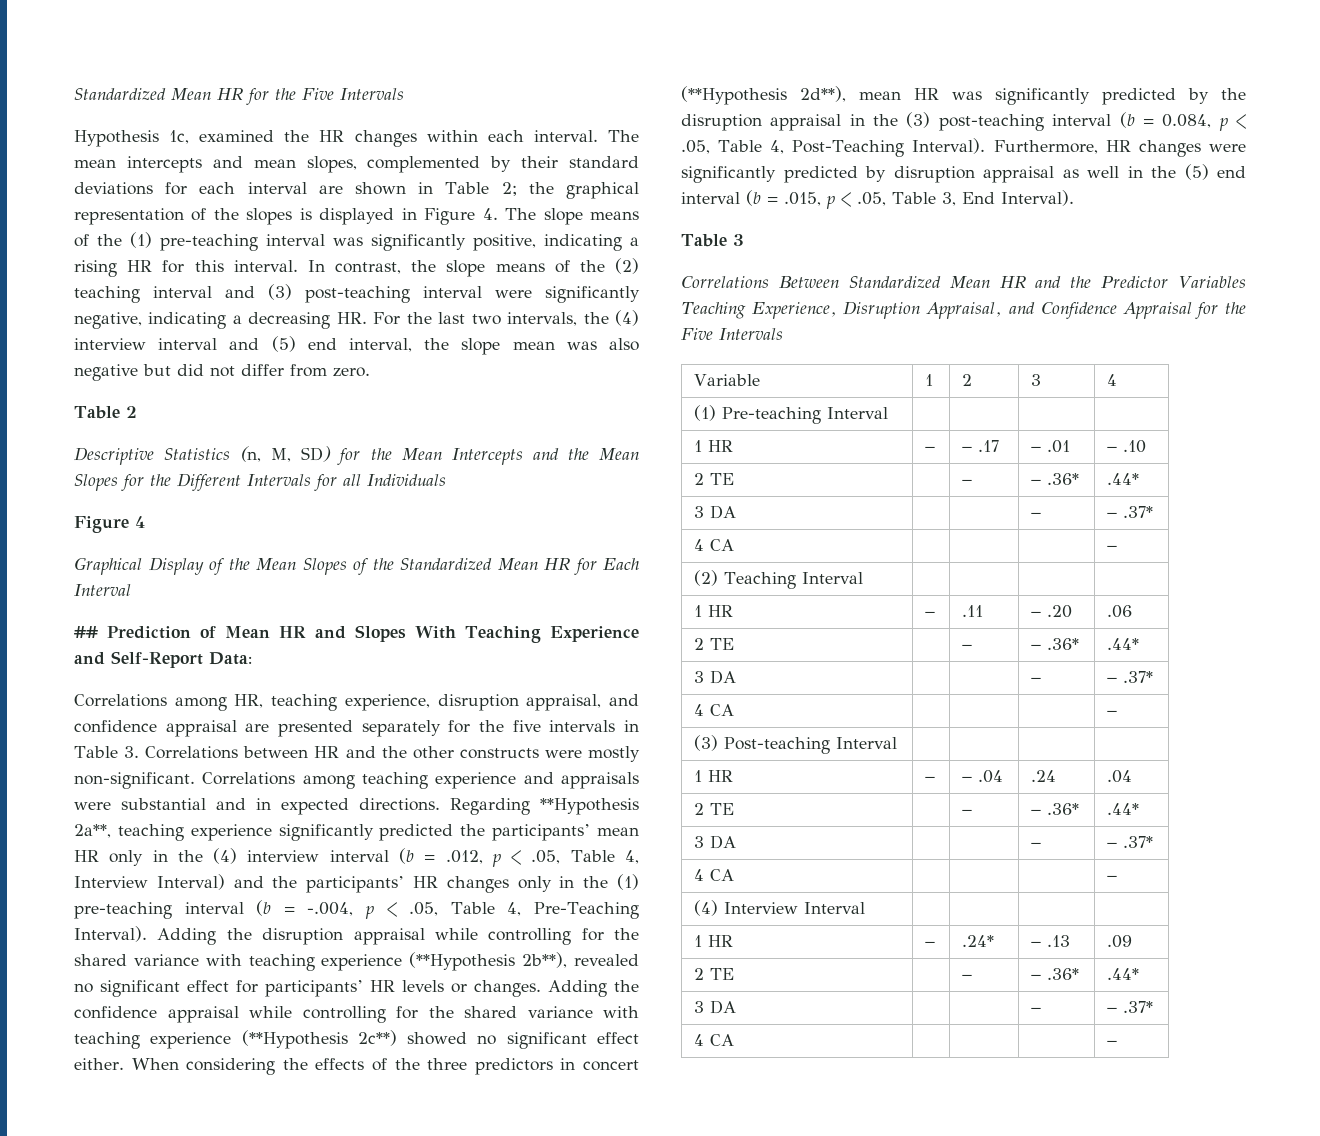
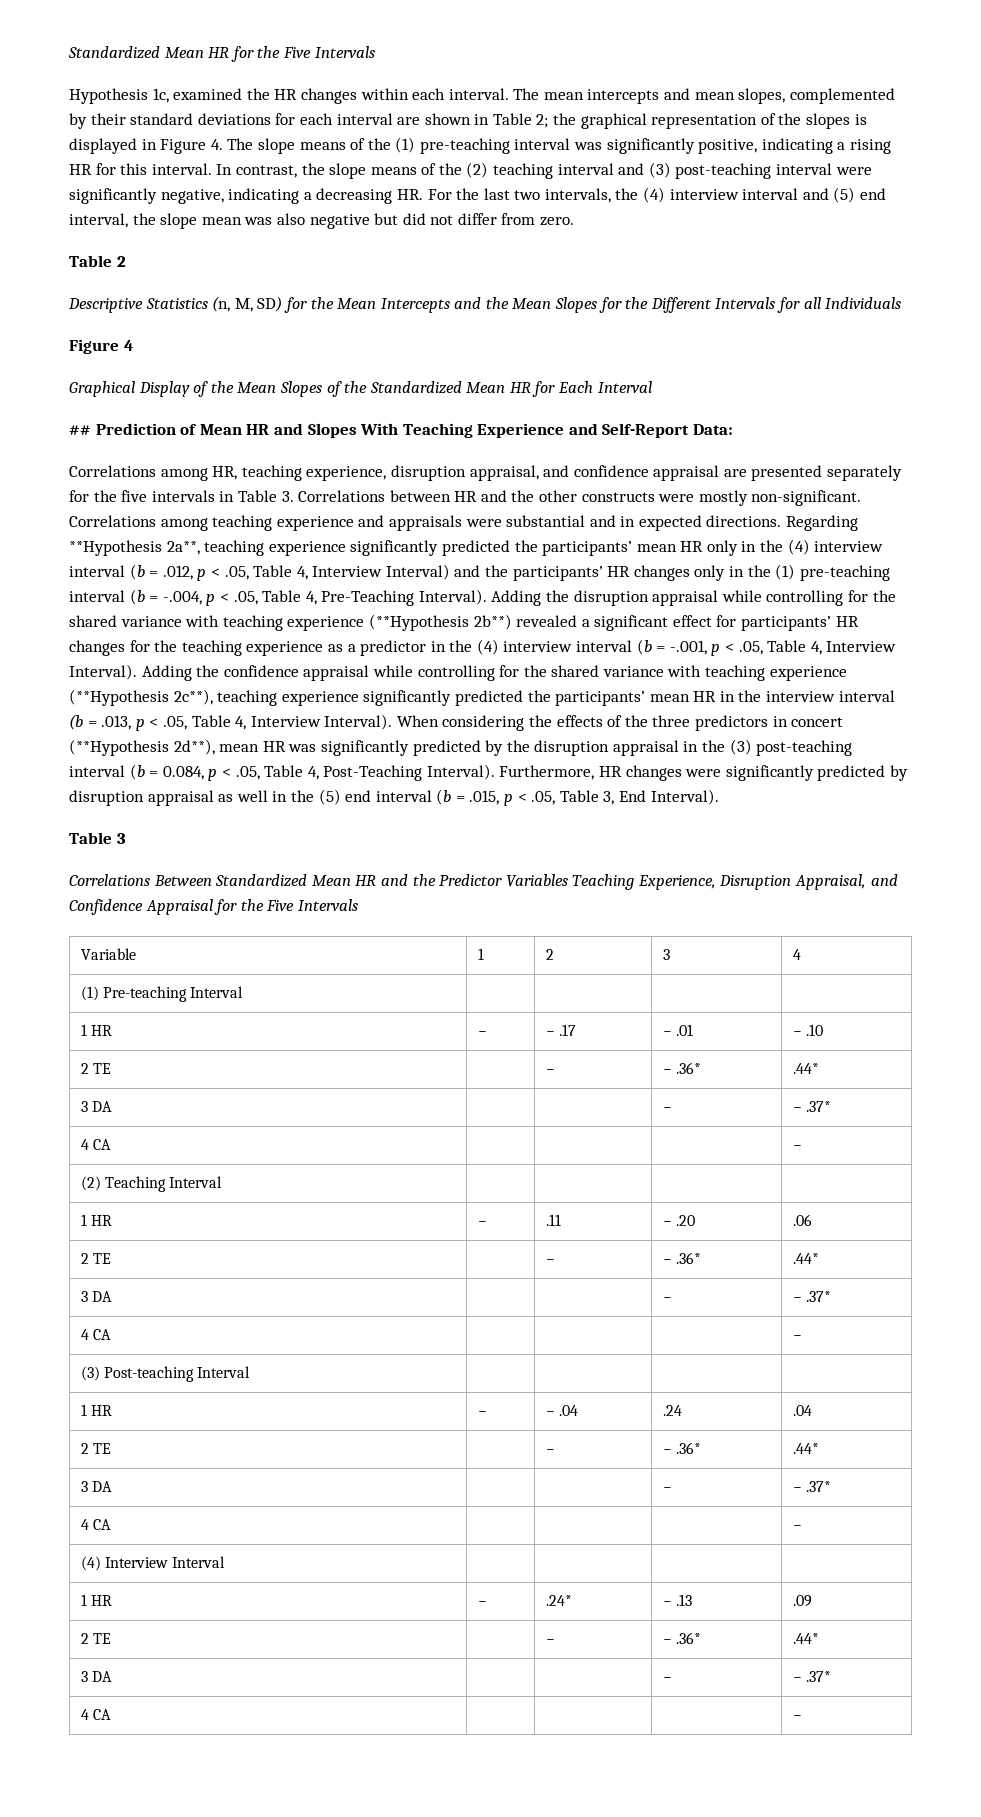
[522,952,639,968] [74,983,93,993] 2b**), revealed no -> [473,614,590,630] 2b**) revealed a
[402,980,541,997] levels or changes. -> [69,639,897,656] [69,664,137,680] changes for the teaching experience as a predictor in the (4) interview interval (b = -.001, p < .05, Table 4, Interview Interval).
[357,1030,639,1049] [74,1058,124,1070] 2c**) showed no significant effect either. -> [173,689,895,706] [69,714,393,731] 2c**), teaching experience significantly predicted the participants’ mean HR in the interview interval (b = .013, p < .05, Table 4, Interview Interval).

